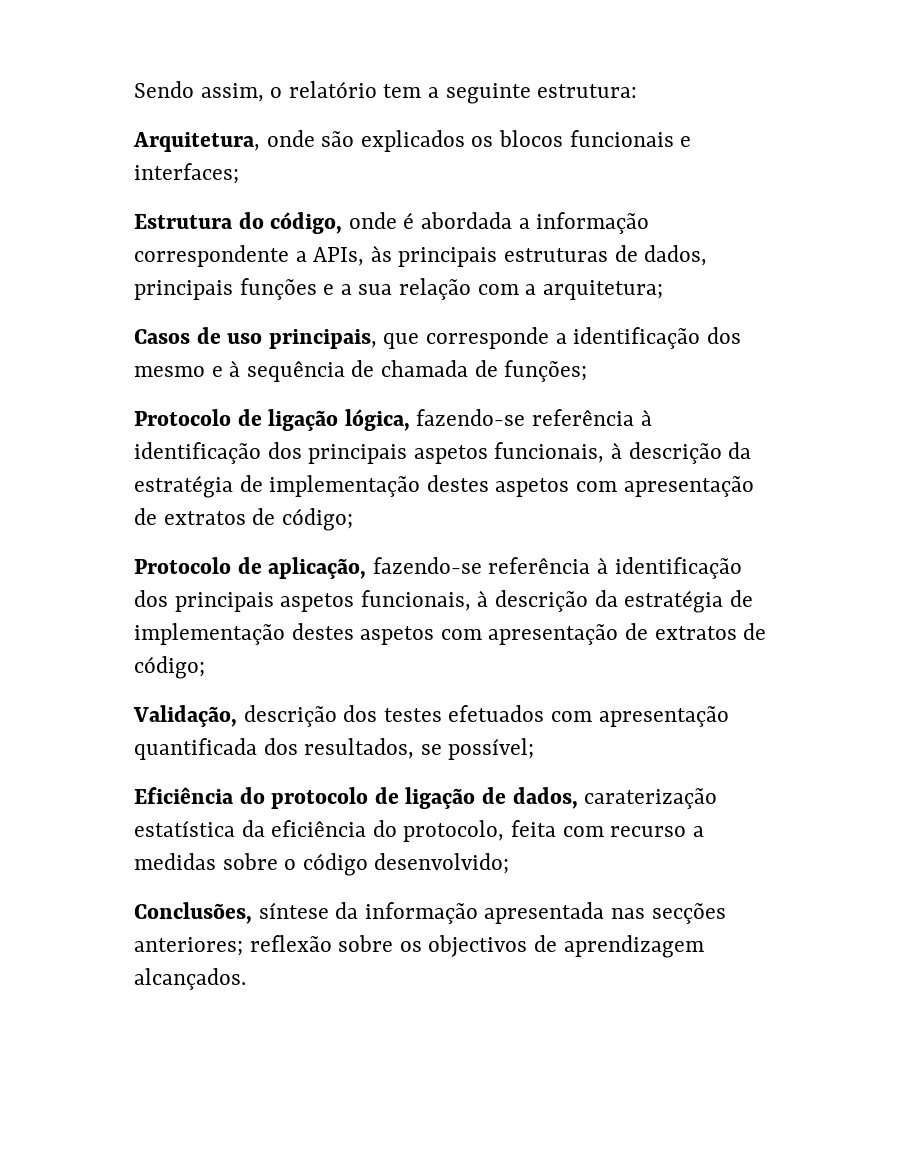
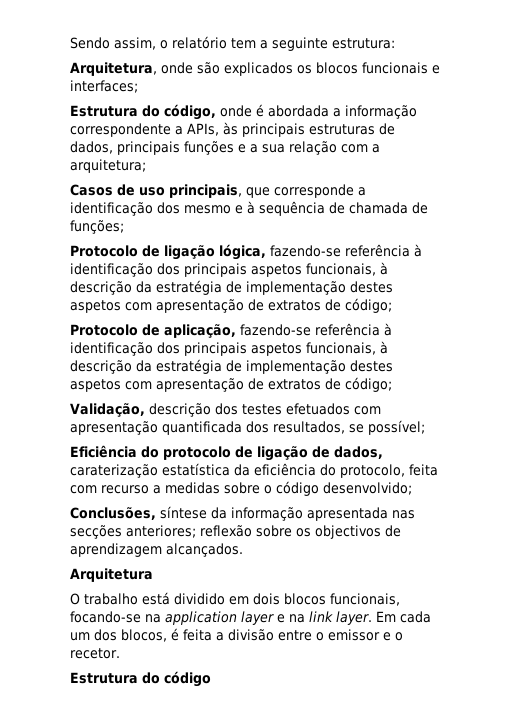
(246, 979) none -> [70,568,153,582] [70,592,400,606] [70,611,431,625] [70,628,403,642] [70,648,120,659] [70,671,211,687] // Arquitetura // O trabalho está dividido em dois blocos funcionais, focando-se na application layer e na link layer. Em cada um dos blocos, é feita a divisão entre o emissor e o recetor. // Estrutura do código

